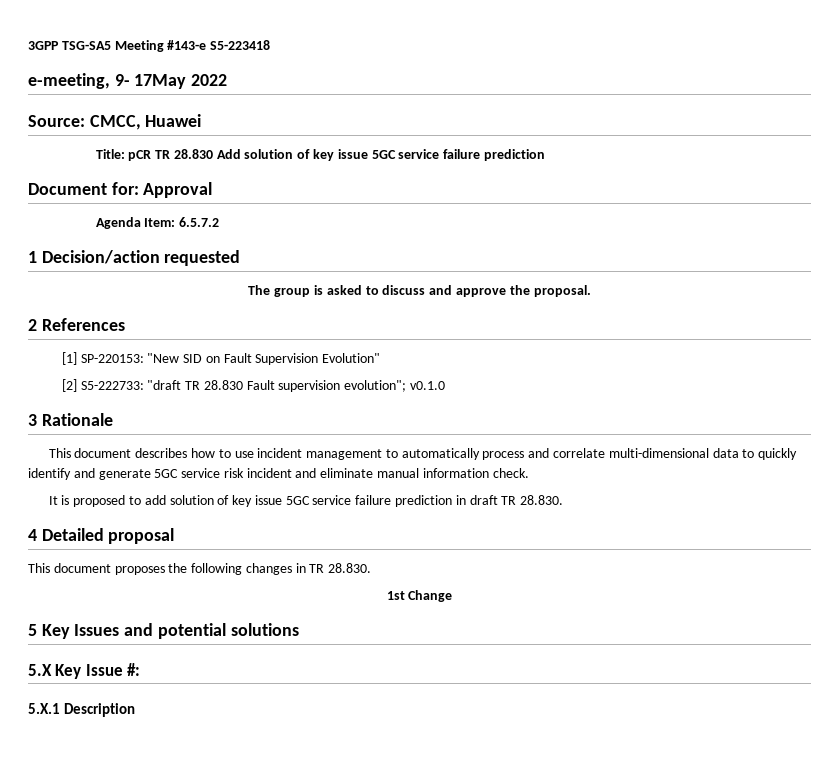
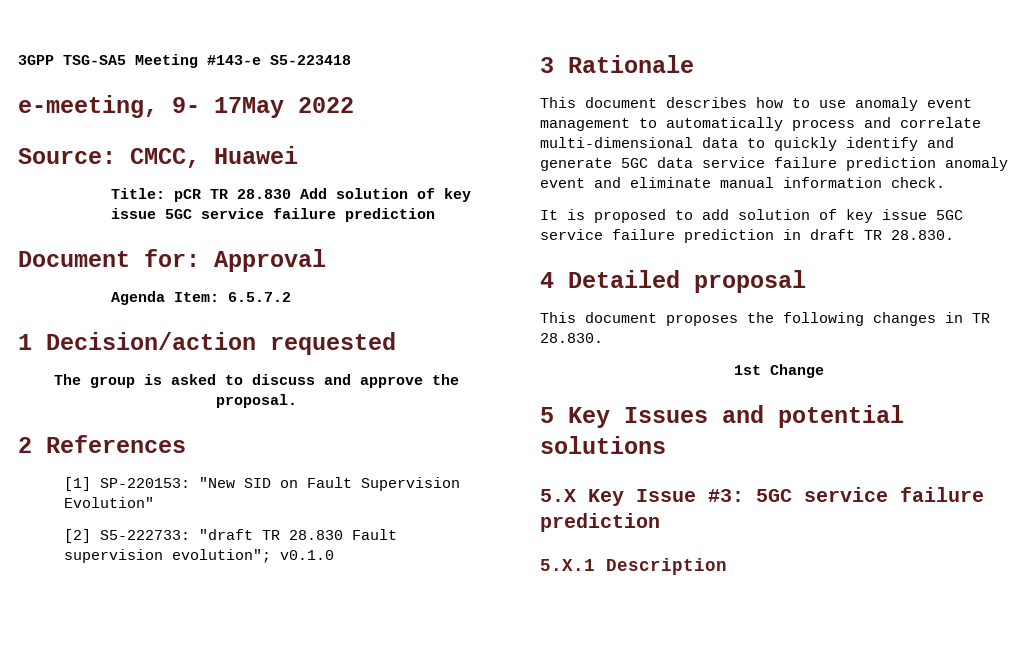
[257,448,303,458] incident -> [855,97,972,111] anomaly event
[181,468,292,478] service risk incident -> [657,157,1008,171] [540,178,585,188] data service failure prediction anomaly event
[127,663,141,676] #: -> [708,487,984,502] [540,513,660,532] #3: 5GC service failure prediction

